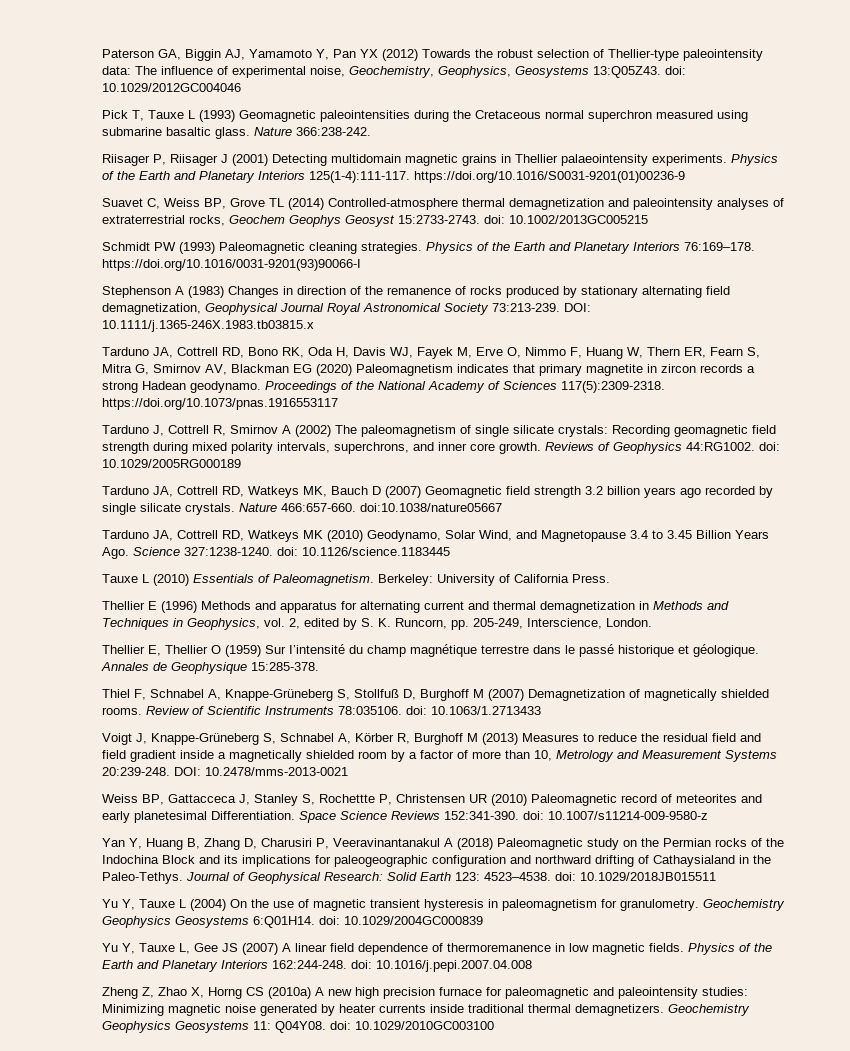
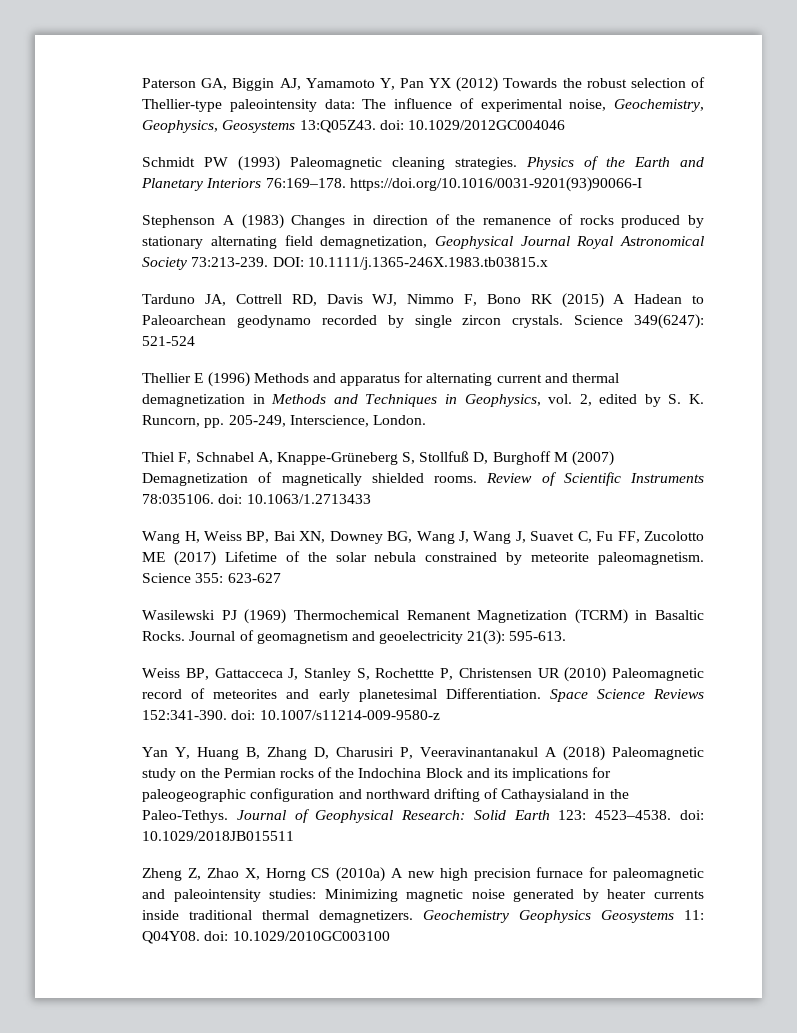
[102,110,749,122] [102,127,372,139] [102,154,779,166] [102,171,686,183] [102,198,785,210] [102,215,649,227] // Pick T, Tauxe L (1993) Geomagnetic paleointensities during the Cretaceous normal superchron measured using submarine basaltic glass. Nature 366:238-242. // Riisager P, Riisager J (2001) Detecting multidomain magnetic grains in Thellier palaeointensity experiments. Physics of the Earth and Planetary Interiors 125(1-4):111-117. https://doi.org/10.1016/S0031-9201(01)00236-9 // Suavet C, Weiss BP, Grove TL (2014) Controlled‐atmosphere thermal demagnetization and paleointensity analyses of extraterrestrial rocks, Geochem Geophys Geosyst 15:2733-2743. doi: 10.1002/2013GC005215 -> (565, 125) none
[248,347,761,359] [102,364,756,376] [102,381,666,393] [102,398,339,410] [102,425,777,437] [102,442,781,454] [102,459,242,468] [102,486,774,498] [102,503,503,515] [102,530,770,542] [102,547,451,559] [102,574,611,586] Bono RK, Oda H, Davis WJ, Fayek M, Erve O, Nimmo F, Huang W, Thern ER, Fearn S, Mitra G, Smirnov AV, Blackman EG (2020) Paleomagnetism indicates that primary magnetite in zircon records a strong Hadean geodynamo. Proceedings of the National Academy of Sciences 117(5):2309-2318. https://doi.org/10.1073/pnas.1916553117 // Tarduno J, Cottrell R, Smirnov A (2002) The paleomagnetism of single silicate crystals: Recording geomagnetic field strength during mixed polarity intervals, superchrons, and inner core growth. Reviews of Geophysics 44:RG1002. doi: 10.1029/2005RG000189 // Tarduno JA, Cottrell RD, Watkeys MK, Bauch D (2007) Geomagnetic field strength 3.2 billion years ago recorded by single silicate crystals. Nature 466:657-660. doi:10.1038/nature05667 // Tarduno JA, Cottrell RD, Watkeys MK (2010) Geodynamo, Solar Wind, and Magnetopause 3.4 to 3.45 Billion Years Ago. Science 327:1238-1240. doi: 10.1126/science.1183445 // Tauxe L (2010) Essentials of Paleomagnetism. Berkeley: University of California Press. -> [326,293,704,308] [142,314,704,329] [142,336,196,346] Davis WJ, Nimmo F, Bono RK (2015) A Hadean to Paleoarchean geodynamo recorded by single zircon crystals. Science 349(6247): 521-524
[102,644,760,657] [101,662,320,674] // Thellier E, Thellier O (1959) Sur I’intensité du champ magnétique terrestre dans le passé historique et géologique. Annales de Geophysique 15:285-378. -> (426, 420) none
[102,733,762,745] [102,750,778,762] [102,767,349,776] Voigt J, Knappe-Grüneberg S, Schnabel A, Körber R, Burghoff M (2013) Measures to reduce the residual field and field gradient inside a magnetically shielded room by a factor of more than 10, Metrology and Measurement Systems 20:239-248. DOI: 10.2478/mms-2013-0021 -> [142,531,704,544] [142,551,704,566] [142,573,281,583] [142,609,704,624] [142,630,567,645] Wang H, Weiss BP, Bai XN, Downey BG, Wang J, Wang J, Suavet C, Fu FF, Zucolotto ME (2017) Lifetime of the solar nebula constrained by meteorite paleomagnetism. Science 355: 623-627 // Wasilewski PJ (1969) Thermochemical Remanent Magnetization (TCRM) in Basaltic Rocks. Journal of geomagnetism and geoelectricity 21(3): 595-613.
[102,899,786,911] [102,916,484,928] [102,943,773,955] [102,960,533,972] // Yu Y, Tauxe L (2004) On the use of magnetic transient hysteresis in paleomagnetism for granulometry. Geochemistry Geophysics Geosystems 6:Q01H14. doi: 10.1029/2004GC000839 // Yu Y, Tauxe L, Gee JS (2007) A linear field dependence of thermoremanence in low magnetic fields. Physics of the Earth and Planetary Interiors 162:244-248. doi: 10.1016/j.pepi.2007.04.008 -> (295, 836) none

